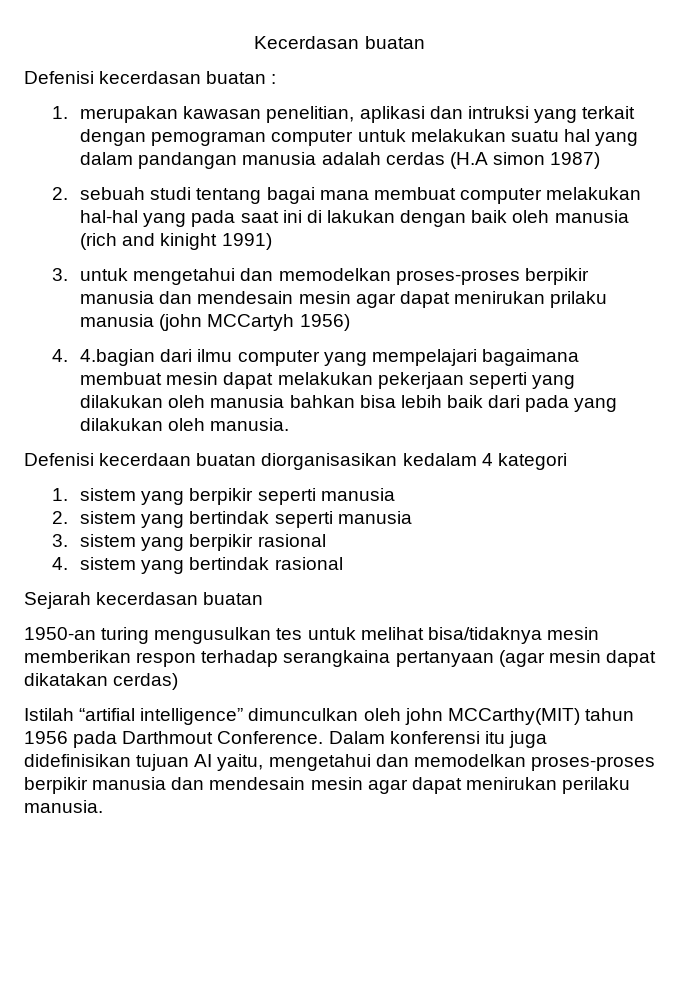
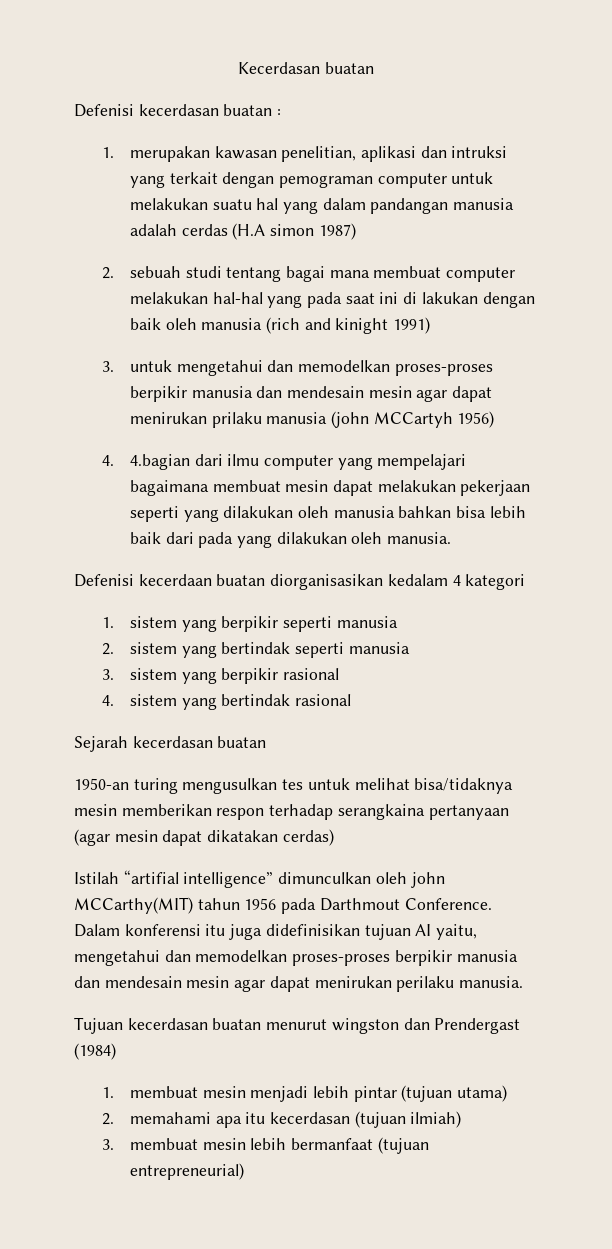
(103, 806) none -> [74,1017,521,1034] [74,1043,116,1060] [101,1085,508,1102] [101,1111,462,1128] [101,1137,429,1154] [129,1163,244,1180] // Tujuan kecerdasan buatan menurut wingston dan Prendergast (1984) // 1. membuat mesin menjadi lebih pintar (tujuan utama) // 2. memahami apa itu kecerdasan (tujuan ilmiah) // 3. membuat mesin lebih bermanfaat (tujuan entrepreneurial)

